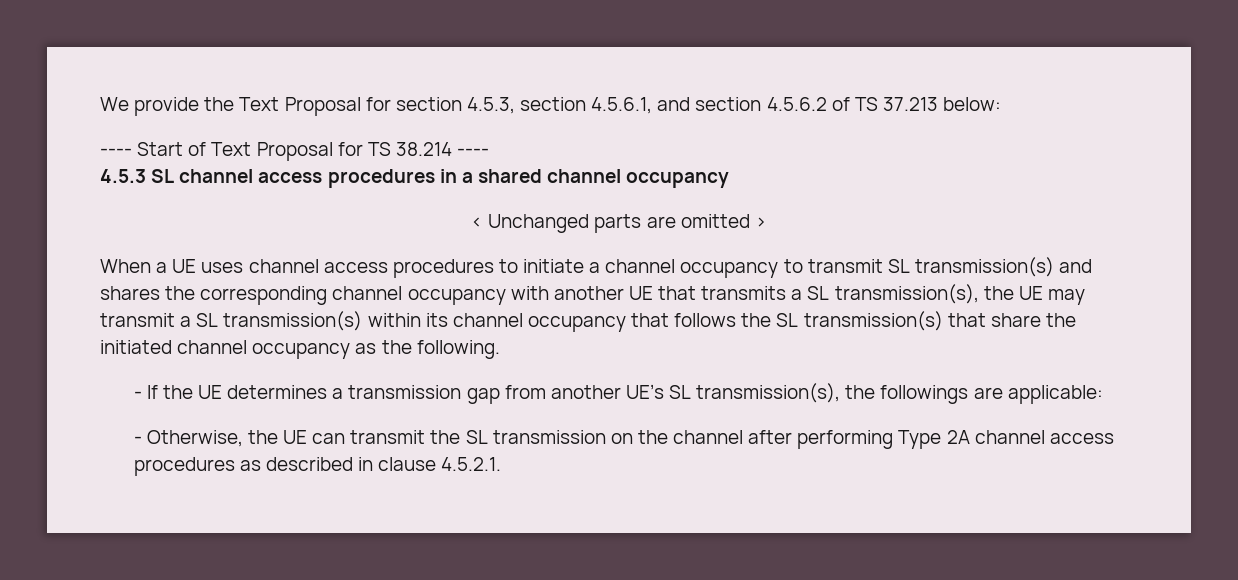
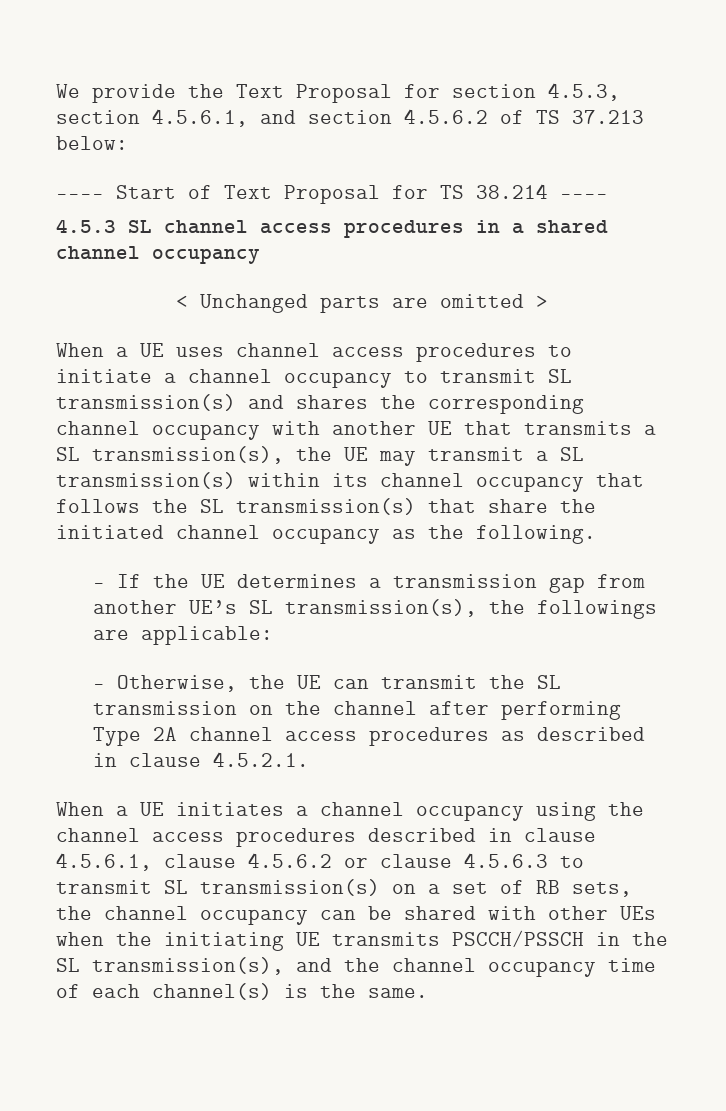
(502, 464) none -> [56,802,644,821] [56,828,596,847] [56,853,584,871] [56,879,632,897] [56,906,656,925] [56,930,668,951] [56,957,656,977] [56,983,428,1000] // When a UE initiates a channel occupancy using the channel access procedures described in clause 4.5.6.1, clause 4.5.6.2 or clause 4.5.6.3 to transmit SL transmission(s) on a set of RB sets, the channel occupancy can be shared with other UEs when the initiating UE transmits PSCCH/PSSCH in the SL transmission(s), and the channel occupancy time of each channel(s) is the same.

